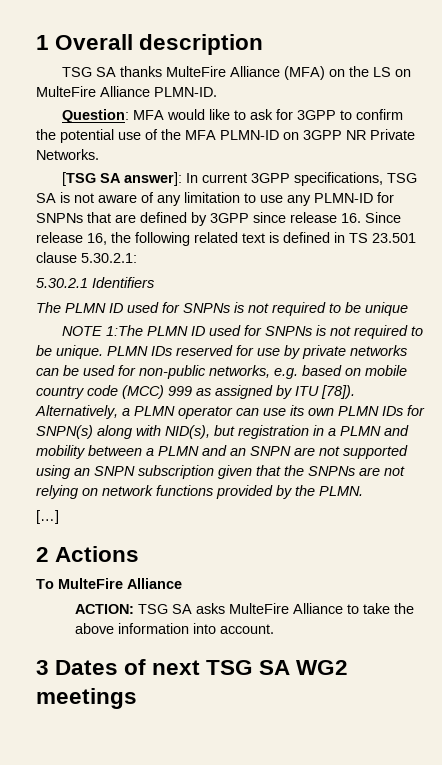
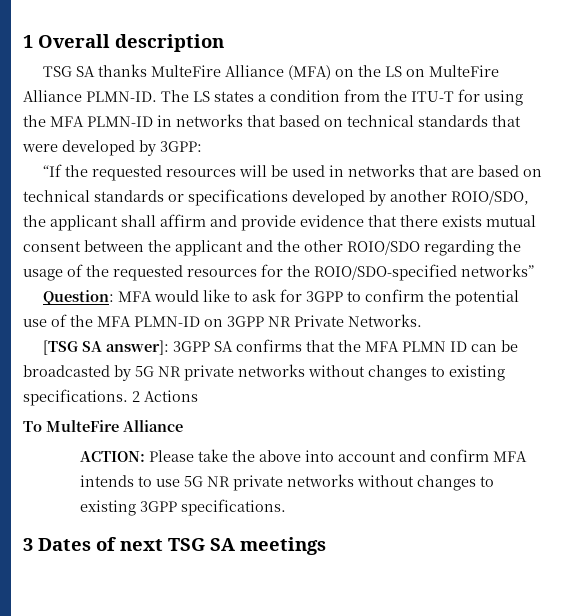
(217, 92) none -> [161,89,523,106] [23,114,521,127] [22,140,202,156] [42,164,542,181] [23,189,529,206] [23,214,536,231] [23,240,521,256] [23,264,534,281] The LS states a condition from the ITU-T for using the MFA PLMN-ID in networks that based on technical standards that were developed by 3GPP: // “If the requested resources will be used in networks that are based on technical standards or specifications developed by another ROIO/SDO, the applicant shall affirm and provide evidence that there exists mutual consent between the applicant and the other ROIO/SDO regarding the usage of the requested resources for the ROIO/SDO-specified networks”
[185,172,417,186] [36,192,394,206] [36,212,401,226] [36,232,416,246] [36,252,137,263] [36,277,154,288] [36,302,408,316] [61,325,423,339] [36,345,407,359] [36,365,407,379] [36,385,355,399] [35,405,425,419] [36,425,409,439] [36,445,408,459] [36,465,405,479] [36,485,363,499] [36,510,59,524] In current 3GPP specifications, TSG SA is not aware of any limitation to use any PLMN-ID for SNPNs that are defined by 3GPP since release 16. Since release 16, the following related text is defined in TS 23.501 clause 5.30.2.1: // 5.30.2.1 Identifiers // The PLMN ID used for SNPNs is not required to be unique // NOTE 1:The PLMN ID used for SNPNs is not required to be unique. PLMN IDs reserved for use by private networks can be used for non-public networks, e.g. based on mobile country code (MCC) 999 as assigned by ITU [78]). Alternatively, a PLMN operator can use its own PLMN IDs for SNPN(s) along with NID(s), but registration in a PLMN and mobility between a PLMN and an SNPN are not supported using an SNPN subscription given that the SNPNs are not relying on network functions provided by the PLMN. // […] // -> [172,339,518,352] [23,364,505,381] [23,389,128,406] 3GPP SA confirms that the MFA PLMN ID can be broadcasted by 5G NR private networks without changes to existing specifications.
[137,603,414,614] [74,623,274,634] TSG SA asks MulteFire Alliance to take the above information into account. -> [149,449,528,462] [80,474,495,491] [80,499,287,516] Please take the above into account and confirm MFA intends to use 5G NR private networks without changes to existing 3GPP specifications.
[296,660,349,675] WG2 -> (235, 544) none

